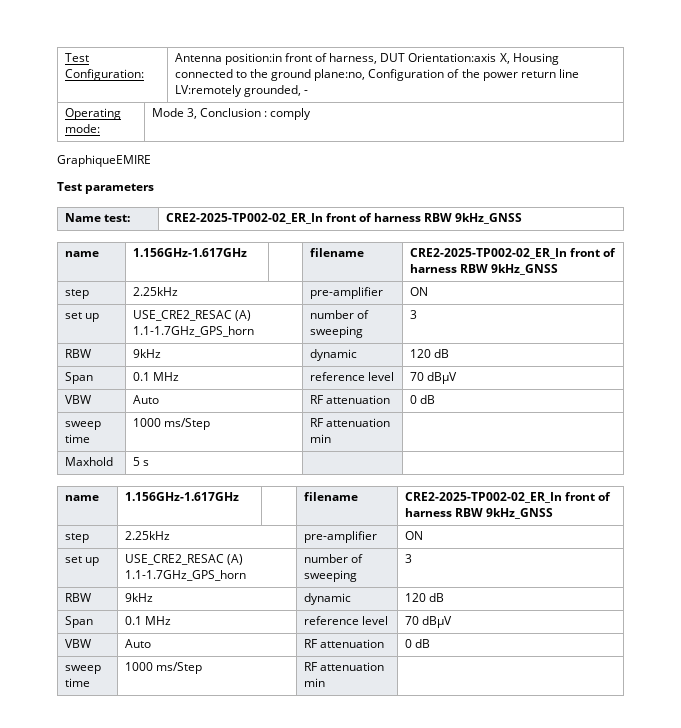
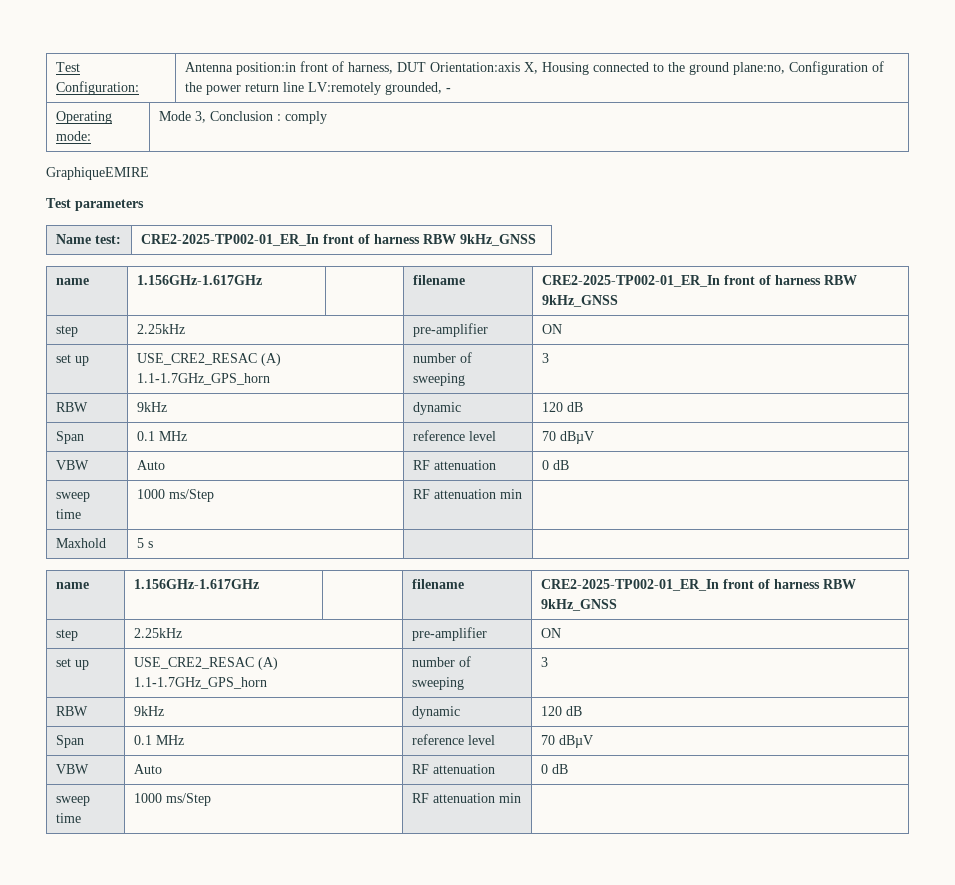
[165,213,323,224] CRE2-2025-TP002-02_ER_In -> [140,234,319,246] CRE2-2025-TP002-01_ER_In
[409,248,567,259] CRE2-2025-TP002-02_ER_In -> [541,275,720,287] CRE2-2025-TP002-01_ER_In
[404,492,562,503] CRE2-2025-TP002-02_ER_In -> [540,579,719,591] CRE2-2025-TP002-01_ER_In

